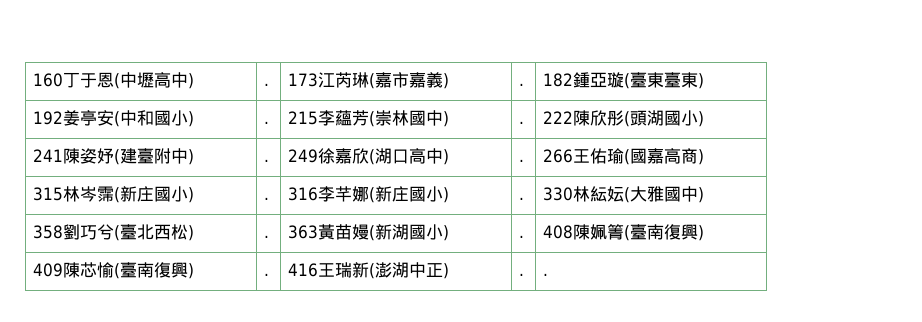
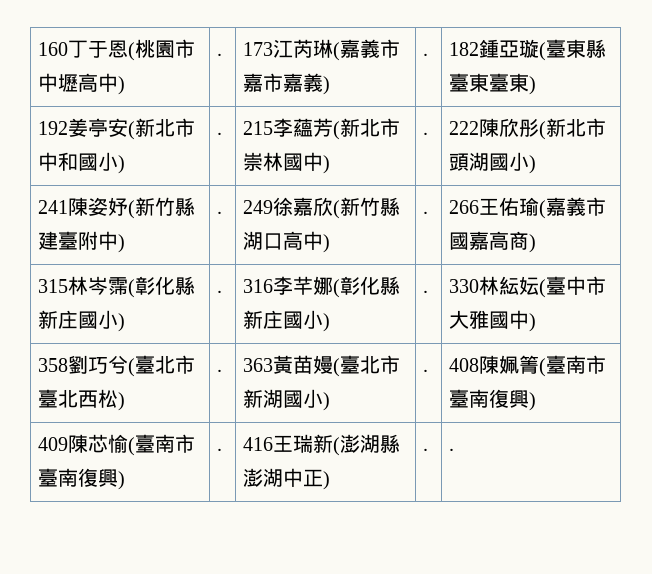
(120, 81) none -> [135,39,196,58] 桃園市
(392, 80) none -> [360,39,401,58] [243,73,264,92] 義市嘉
(664, 80) none -> [586,39,607,58] [449,73,490,92] 縣臺東
(120, 119) none -> [135,118,196,137] 新北市
(375, 119) none -> [340,118,401,137] 新北市
(630, 119) none -> [546,118,607,137] 新北市
(120, 157) none -> [135,197,196,216] 新竹縣
(375, 157) none -> [340,197,401,216] 新竹縣
(630, 157) none -> [546,197,607,216] 嘉義市
(120, 195) none -> [135,276,196,295] 彰化縣
(375, 195) none -> [340,276,401,295] 彰化縣
(630, 195) none -> [546,276,607,295] 臺中市
(154, 232) none -> [175,355,196,374] [38,389,79,408] 市臺北
(375, 233) none -> [340,355,401,374] 臺北市
(664, 232) none -> [586,355,607,374] [449,389,490,408] 市臺南
(154, 270) none -> [175,434,196,453] [38,468,79,487] 市臺南
(409, 270) none -> [380,434,401,453] [243,468,284,487] 縣澎湖

